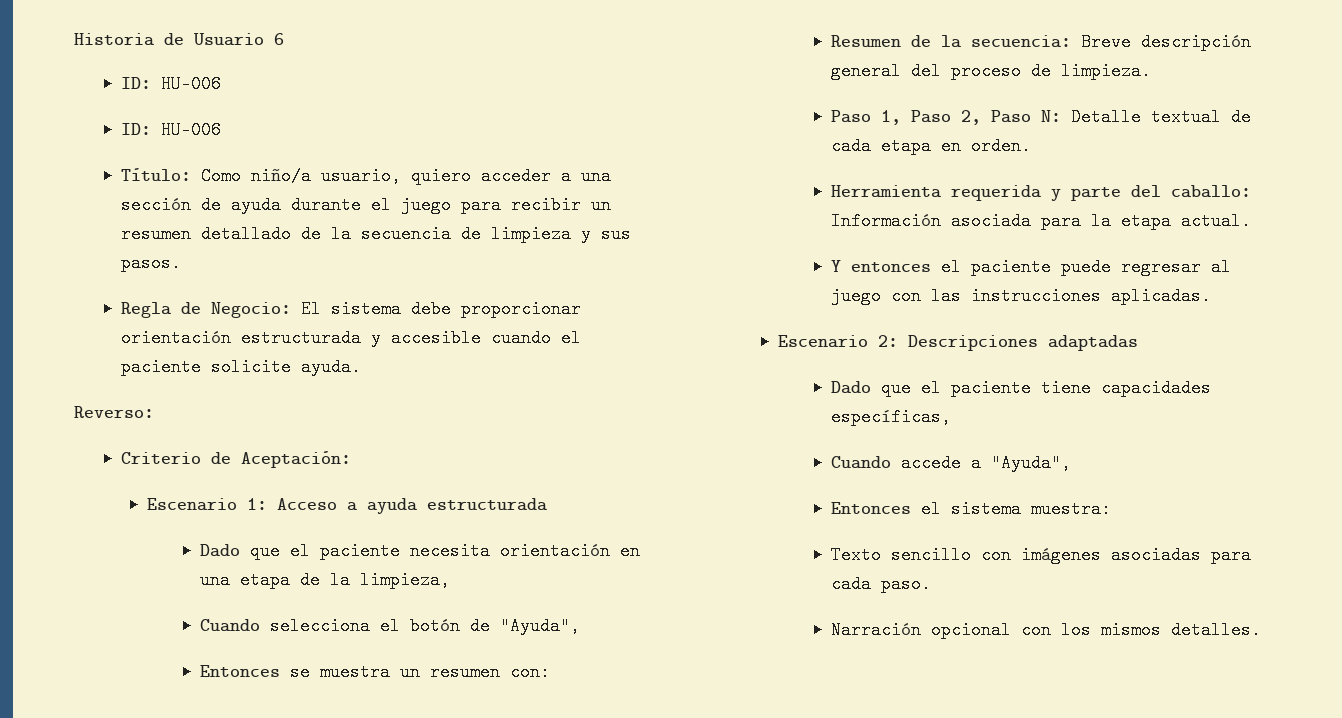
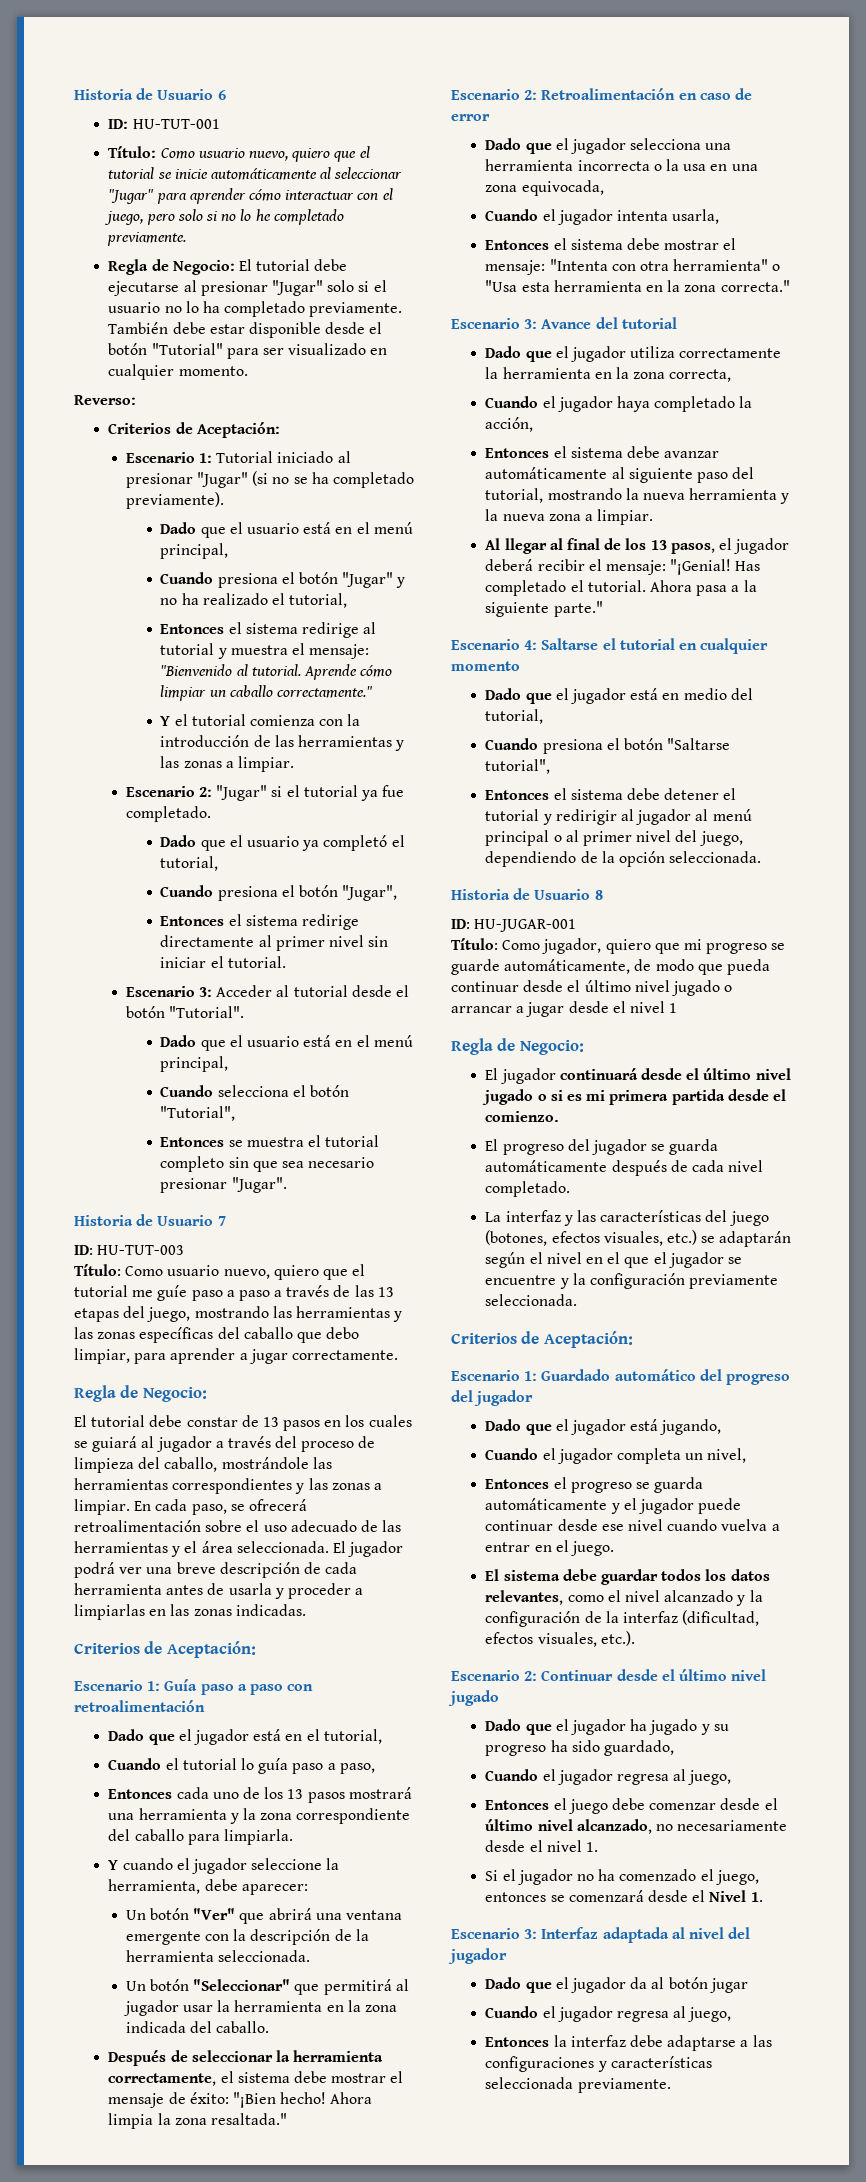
[161,75,222,93] [121,121,222,139] [121,167,612,185] [121,196,612,214] [121,225,632,243] [121,254,182,272] [121,300,582,318] [121,329,582,347] [121,358,362,376] HU-006 // ID: HU-006 // Título: Como niño/a usuario, quiero acceder a una sección de ayuda durante el juego para recibir un resumen detallado de la secuencia de limpieza y sus pasos. // Regla de Negocio: El sistema debe proporcionar orientación estructurada y accesible cuando el paciente solicite ayuda. -> [132,119,220,129] [108,146,370,162] [108,167,403,180] [108,188,393,204] [104,209,344,225] [107,232,187,246] [108,259,348,275] [108,280,387,296] [108,301,403,317] [108,322,383,338] [108,343,388,359] [108,364,248,380] HU-TUT-001 // Título: Como usuario nuevo, quiero que el tutorial se inicie automáticamente al seleccionar "Jugar" para aprender cómo interactuar con el juego, pero solo si no lo he completado previamente. // Regla de Negocio: El tutorial debe ejecutarse al presionar "Jugar" solo si el usuario no lo ha completado previamente. También debe estar disponible desde el botón "Tutorial" para ser visualizado en cualquier momento.
[121,451,352,468] [147,498,548,514] [199,542,640,560] [199,571,450,589] Criterio de Aceptación: // Escenario 1: Acceso a ayuda estructurada // Dado que el paciente necesita orientación en una etapa de la limpieza, -> [108,422,280,438] [125,451,351,463] [125,471,414,488] [125,492,224,509] [160,522,413,538] [160,543,229,559] [160,572,406,588] [160,593,348,608] [160,622,377,638] [160,643,370,659] [160,664,393,680] [160,685,374,701] [160,714,361,726] [160,735,405,751] [160,756,295,772] [125,785,405,801] [125,806,211,822] [160,835,405,851] [160,856,219,871] [160,885,398,901] [160,914,360,930] [160,935,389,951] [160,956,286,968] [125,985,409,997] [125,1006,244,1018] [160,1035,413,1051] [160,1056,229,1072] Criterios de Aceptación: // Escenario 1: Tutorial iniciado al presionar "Jugar" (si no se ha completado previamente). // Dado que el usuario está en el menú principal, // Cuando presiona el botón "Jugar" y no ha realizado el tutorial, // Entonces el sistema redirige al tutorial y muestra el mensaje: "Bienvenido al tutorial. Aprende cómo limpiar un caballo correctamente." // Y el tutorial comienza con la introducción de las herramientas y las zonas a limpiar. // Escenario 2: "Jugar" si el tutorial ya fue completado. // Dado que el usuario ya completó el tutorial, // Cuando presiona el botón "Jugar", // Entonces el sistema redirige directamente al primer nivel sin iniciar el tutorial. // Escenario 3: Acceder al tutorial desde el botón "Tutorial". // Dado que el usuario está en el menú principal,
[469,617,580,635] de "Ayuda", -> [160,1106,236,1121] "Tutorial",
[399,663,550,681] [830,33,1251,51] [830,62,1151,80] [830,108,1251,126] [830,137,1031,155] [830,185,1251,201] [830,212,1251,230] [830,258,1231,276] [830,287,1211,305] [778,335,1139,351] [830,379,1211,397] [830,408,951,426] [830,454,1071,472] [830,500,1111,518] [830,546,1251,564] [830,575,931,593] [830,621,1261,639] un resumen con: // Resumen de la secuencia: Breve descripción general del proceso de limpieza. // Paso 1, Paso 2, Paso N: Detalle textual de cada etapa en orden. // Herramienta requerida y parte del caballo: Información asociada para la etapa actual. // Y entonces el paciente puede regresar al juego con las instrucciones aplicadas. // Escenario 2: Descripciones adaptadas // Dado que el paciente tiene capacidades específicas, // Cuando accede a "Ayuda", // Entonces el sistema muestra: // Texto sencillo con imágenes asociadas para cada paso. // Narración opcional con los mismos detalles. -> [308,1135,380,1147] [160,1156,375,1172] [160,1177,287,1193] [74,1214,226,1226] [74,1245,185,1255] [74,1264,366,1280] [74,1285,394,1301] [74,1306,403,1322] [74,1327,360,1343] [74,1348,398,1364] [74,1385,207,1402] [74,1415,412,1431] [74,1436,376,1452] [74,1457,332,1473] [74,1478,382,1494] [74,1499,307,1515] [74,1520,402,1532] [74,1541,404,1557] [74,1562,358,1578] [74,1583,364,1599] [74,1604,306,1620] [74,1641,256,1658] [74,1679,314,1695] [74,1700,205,1712] [108,1729,382,1745] [108,1758,375,1774] [108,1787,412,1803] [108,1808,411,1824] [108,1829,293,1845] [108,1858,340,1874] [108,1879,308,1895] [125,1908,402,1924] [125,1929,369,1945] [125,1950,310,1962] [125,1979,409,1995] [123,2000,397,2016] [125,2021,270,2033] [108,2050,384,2066] [108,2071,404,2086] [108,2092,373,2108] [108,2113,287,2129] [451,88,752,100] [451,114,490,121] [485,138,732,154] [485,159,758,171] [485,180,604,196] [485,209,720,225] [485,238,737,250] [485,259,781,275] [485,280,790,292] [451,317,677,329] [485,346,782,362] [485,367,732,382] [485,396,753,412] [485,417,534,432] [485,446,720,458] [485,467,755,483] [485,488,790,504] [485,509,654,525] [485,538,790,554] [485,559,761,575] [485,580,757,596] [485,601,603,617] [451,638,769,654] [451,661,520,671] [485,688,753,704] [485,709,544,724] [485,738,731,754] [485,759,551,774] [485,788,737,800] [485,809,752,825] [485,830,743,846] [485,851,762,867] [451,888,603,900] [451,919,577,932] [451,938,786,954] [451,959,770,975] [451,980,733,996] [451,1001,678,1017] [451,1038,584,1055] [485,1068,791,1084] [482,1089,786,1105] [485,1111,560,1122] [485,1139,719,1155] [485,1160,764,1176] [485,1181,571,1197] [485,1210,769,1226] [485,1230,792,1247] [485,1252,742,1268] [485,1273,779,1289] [485,1294,578,1306] [451,1331,633,1348] [451,1369,790,1385] [451,1390,534,1406] [485,1419,722,1435] [485,1448,747,1464] [485,1477,704,1493] [485,1498,742,1514] [485,1519,780,1531] [485,1540,614,1556] [485,1569,770,1585] [485,1590,763,1606] [485,1610,760,1627] [485,1631,635,1647] [451,1669,767,1681] [448,1690,499,1706] [485,1719,729,1735] [485,1740,674,1756] [485,1769,732,1785] [485,1798,778,1814] [485,1819,788,1834] [485,1840,598,1852] [485,1869,759,1885] [485,1890,763,1902] [451,1927,751,1943] [448,1948,507,1964] [485,1977,748,1993] [485,2006,732,2022] [485,2035,772,2051] [485,2056,712,2072] [485,2077,671,2093] el tutorial completo sin que sea necesario presionar "Jugar". // Historia de Usuario 7 // ID: HU-TUT-003 // Título: Como usuario nuevo, quiero que el tutorial me guíe paso a paso a través de las 13 etapas del juego, mostrando las herramientas y las zonas específicas del caballo que debo limpiar, para aprender a jugar correctamente. // Regla de Negocio: // El tutorial debe constar de 13 pasos en los cuales se guiará al jugador a través del proceso de limpieza del caballo, mostrándole las herramientas correspondientes y las zonas a limpiar. En cada paso, se ofrecerá retroalimentación sobre el uso adecuado de las herramientas y el área seleccionada. El jugador podrá ver una breve descripción de cada herramienta antes de usarla y proceder a limpiarlas en las zonas indicadas. // Criterios de Aceptación: // Escenario 1: Guía paso a paso con retroalimentación // Dado que el jugador está en el tutorial, // Cuando el tutorial lo guía paso a paso, // Entonces cada uno de los 13 pasos mostrará una herramienta y la zona correspondiente del caballo para limpiarla. // Y cuando el jugador seleccione la herramienta, debe aparecer: // Un botón "Ver" que abrirá una ventana emergente con la descripción de la herramienta seleccionada. // Un botón "Seleccionar" que permitirá al jugador usar la herramienta en la zona indicada del caballo. // Después de seleccionar la herramienta correctamente, el sistema debe mostrar el mensaje de éxito: "¡Bien hecho! Ahora limpia la zona resaltada." // Escenario 2: Retroalimentación en caso de error // Dado que el jugador selecciona una herramienta incorrecta o la usa en una zona equivocada, // Cuando el jugador intenta usarla, // Entonces el sistema debe mostrar el mensaje: "Intenta con otra herramienta" o "Usa esta herramienta en la zona correcta." // Escenario 3: Avance del tutorial // Dado que el jugador utiliza correctamente la herramienta en la zona correcta, // Cuando el jugador haya completado la acción, // Entonces el sistema debe avanzar automáticamente al siguiente paso del tutorial, mostrando la nueva herramienta y la nueva zona a limpiar. // Al llegar al final de los 13 pasos, el jugador deberá recibir el mensaje: "¡Genial! Has completado el tutorial. Ahora pasa a la siguiente parte." // Escenario 4: Saltarse el tutorial en cualquier momento // Dado que el jugador está en medio del tutorial, // Cuando presiona el botón "Saltarse tutorial", // Entonces el sistema debe detener el tutorial y redirigir al jugador al menú principal o al primer nivel del juego, dependiendo de la opción seleccionada. // Historia de Usuario 8 // ID: HU-JUGAR-001 // Título: Como jugador, quiero que mi progreso se guarde automáticamente, de modo que pueda continuar desde el último nivel jugado o arrancar a jugar desde el nivel 1 // Regla de Negocio: // El jugador continuará desde el último nivel jugado o si es mi primera partida desde el comienzo. // El progreso del jugador se guarda automáticamente después de cada nivel completado. // La interfaz y las características del juego (botones, efectos visuales, etc.) se adaptarán según el nivel en el que el jugador se encuentre y la configuración previamente seleccionada. // Criterios de Aceptación: // Escenario 1: Guardado automático del progreso del jugador // Dado que el jugador está jugando, // Cuando el jugador completa un nivel, // Entonces el progreso se guarda automáticamente y el jugador puede continuar desde ese nivel cuando vuelva a entrar en el juego. // El sistema debe guardar todos los datos relevantes, como el nivel alcanzado y la configuración de la interfaz (dificultad, efectos visuales, etc.). // Escenario 2: Continuar desde el último nivel jugado // Dado que el jugador ha jugado y su progreso ha sido guardado, // Cuando el jugador regresa al juego, // Entonces el juego debe comenzar desde el último nivel alcanzado, no necesariamente desde el nivel 1. // Si el jugador no ha comenzado el juego, entonces se comenzará desde el Nivel 1. // Escenario 3: Interfaz adaptada al nivel del jugador // Dado que el jugador da al botón jugar // Cuando el jugador regresa al juego, // Entonces la interfaz debe adaptarse a las configuraciones y características seleccionada previamente.

